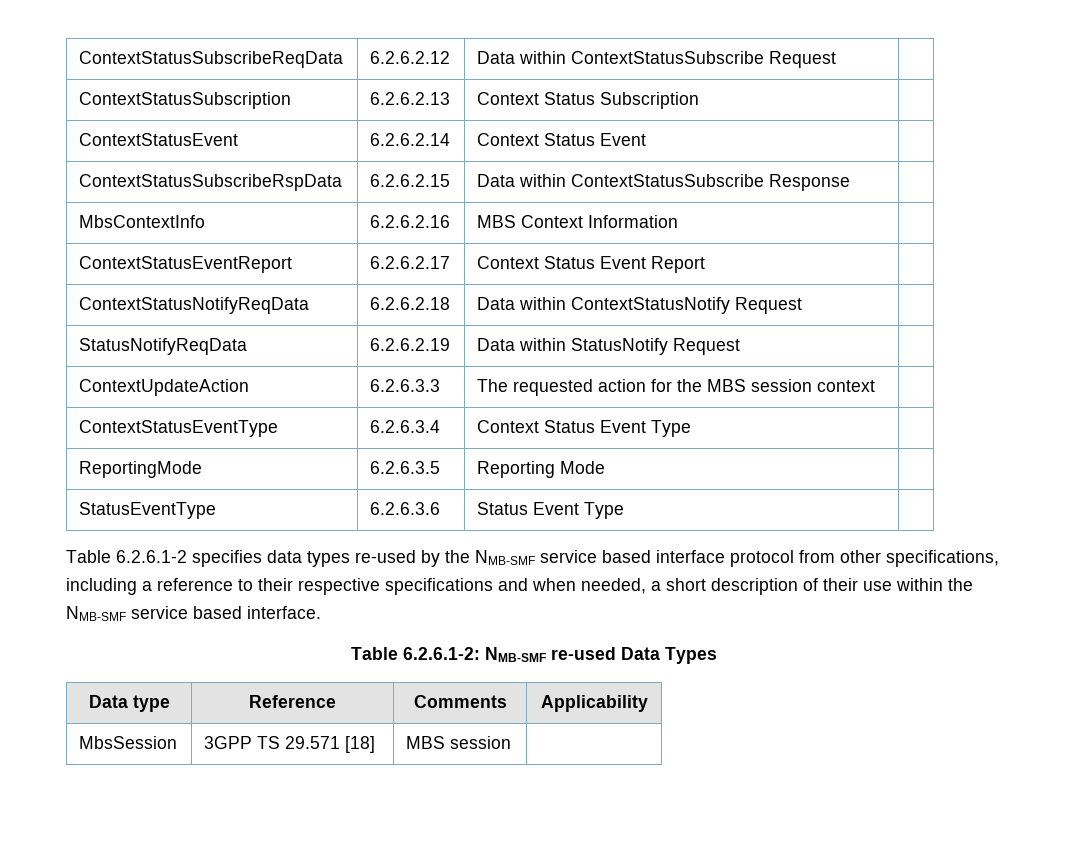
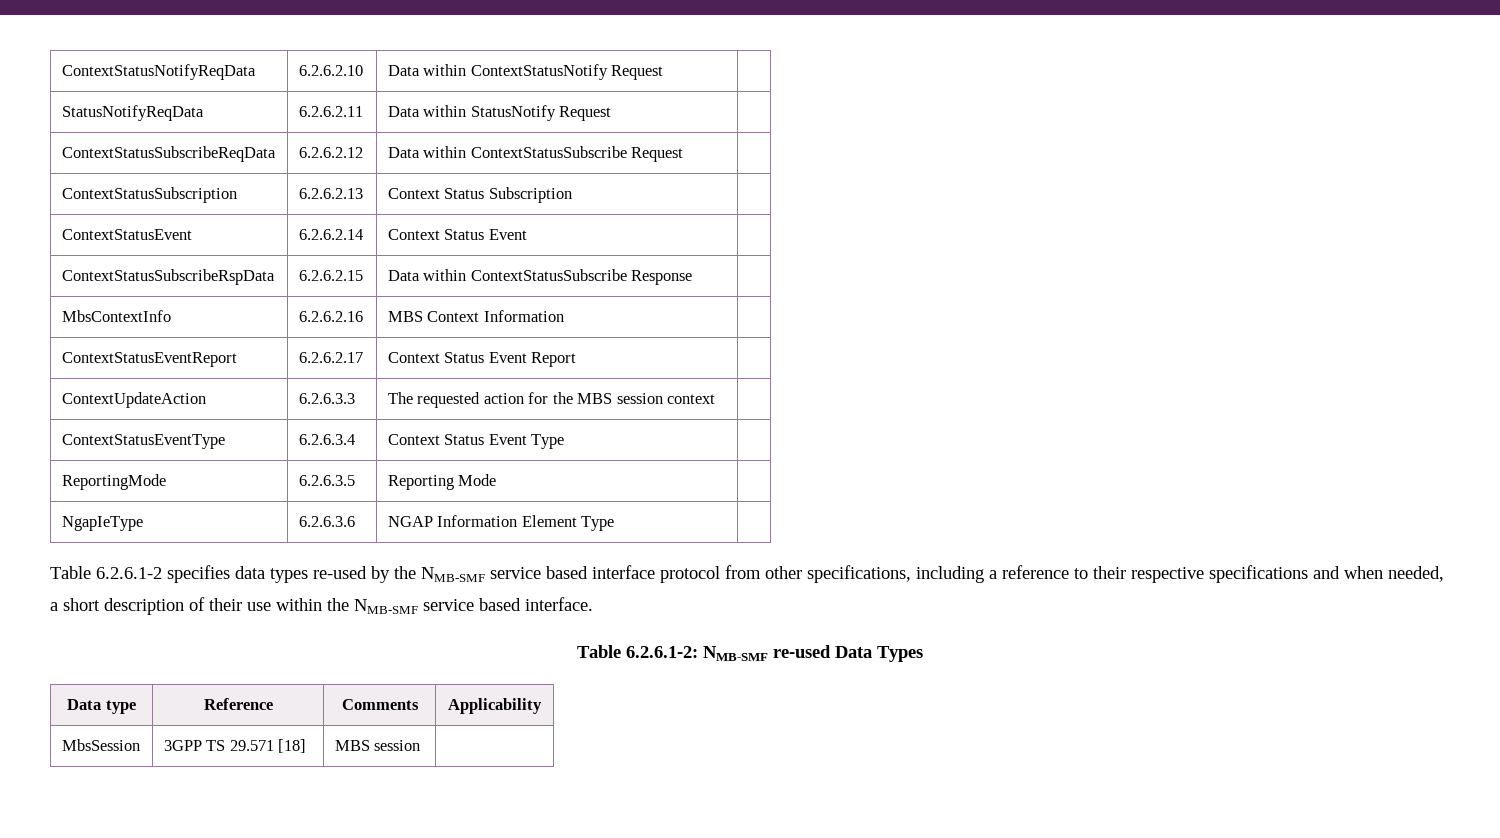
(79, 59) none -> [61,64,256,80] [298,65,363,76] [387,64,664,80] [61,105,204,121] [298,106,363,117] [387,105,612,121] ContextStatusNotifyReqData | 6.2.6.2.10 | Data within ContextStatusNotify Request | // StatusNotifyReqData | 6.2.6.2.11 | Data within StatusNotify Request | //
[79,297,310,314] [370,297,451,310] [477,297,803,314] [79,338,248,355] [370,338,451,351] [477,338,741,355] // ContextStatusNotifyReqData | 6.2.6.2.18 | Data within ContextStatusNotify Request | // StatusNotifyReqData | 6.2.6.2.19 | Data within StatusNotify Request | -> (577, 359) none
[79,502,217,519] StatusEventType -> [61,516,143,531] NgapIeType
[477,502,580,515] Status Event -> [387,515,577,527] NGAP Information Element

